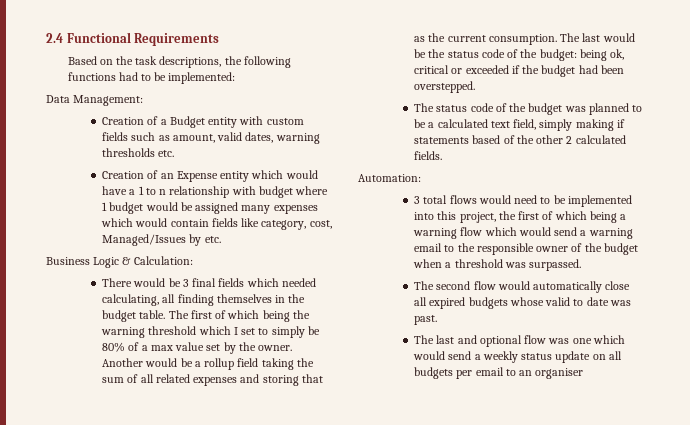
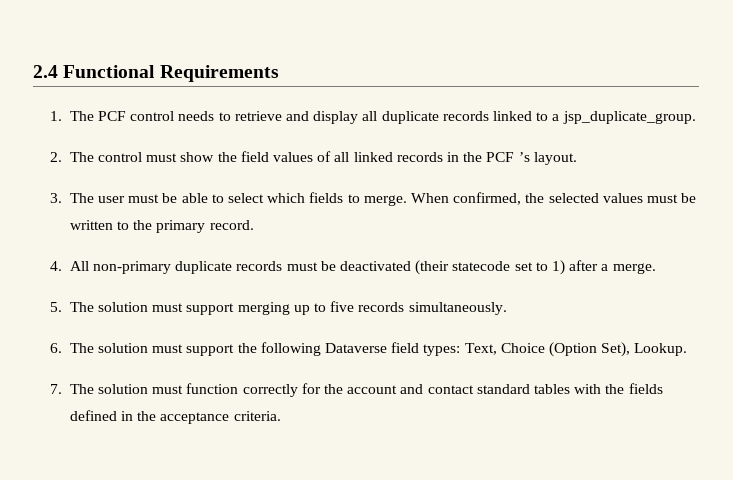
[67,56,291,68] [67,72,236,84] [46,95,144,106] [102,116,304,128] [102,132,320,144] [102,148,175,157] [102,170,318,182] [102,186,329,198] [102,202,318,214] [101,218,332,230] [102,234,221,246] [46,256,193,268] [102,278,316,287] [102,294,306,306] [102,310,310,322] [101,326,320,338] [102,342,293,354] [102,358,314,370] [102,374,323,386] [414,33,635,45] [414,49,625,61] [414,65,624,77] [414,81,476,93] [414,103,643,115] [414,119,625,131] [414,135,626,144] [414,151,443,160] [358,174,421,182] [414,195,632,207] [414,211,627,223] [413,227,633,239] [414,243,638,255] [413,259,582,271] [414,281,631,293] [414,297,631,309] [414,315,438,325] [414,335,625,347] [413,351,622,363] [414,367,584,379] Based on the task descriptions, the following functions had to be implemented: // Data Management: // Creation of a Budget entity with custom fields such as amount, valid dates, warning thresholds etc. // Creation of an Expense entity which would have a 1 to n relationship with budget where 1 budget would be assigned many expenses which would contain fields like category, cost, Managed/Issues by etc. // Business Logic & Calculation: // There would be 3 final fields which needed calculating, all finding themselves in the budget table. The first of which being the warning threshold which I set to simply be 80% of a max value set by the owner. Another would be a rollup field taking the sum of all related expenses and storing that as the current consumption. The last would be the status code of the budget: being ok, critical or exceeded if the budget had been overstepped. // The status code of the budget was planned to be a calculated text field, simply making if statements based of the other 2 calculated fields. // Automation: // 3 total flows would need to be implemented into this project, the first of which being a warning flow which would send a warning email to the responsible owner of the budget when a threshold was surpassed. // The second flow would automatically close all expired budgets whose valid to date was past. // The last and optional flow was one which would send a weekly status update on all budgets per email to an organiser -> [50,111,696,124] [50,151,577,165] [50,192,697,206] [69,220,254,233] [50,260,656,275] [50,301,507,315] [50,342,688,357] [50,383,663,397] [69,410,281,424] 1. The PCF control needs to retrieve and display all duplicate records linked to a jsp_duplicate_group. // 2. The control must show the field values of all linked records in the PCF ’s layout. // 3. The user must be able to select which fields to merge. When confirmed, the selected values must be written to the primary record. // 4. All non-primary duplicate records must be deactivated (their statecode set to 1) after a merge. // 5. The solution must support merging up to five records simultaneously. // 6. The solution must support the following Dataverse field types: Text, Choice (Option Set), Lookup. // 7. The solution must function correctly for the account and contact standard tables with the fields defined in the acceptance criteria.

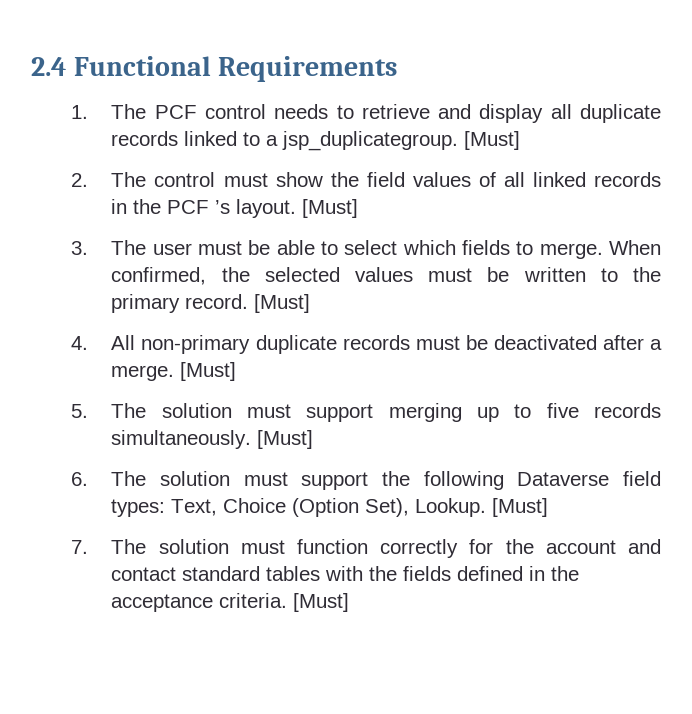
[562,111,696,124] jsp_duplicate_group. -> [282,131,521,151] jsp_duplicategroup. [Must]
(577, 158) none -> [302,199,359,218] [Must]
(254, 225) none -> [254,294,311,313] [Must]
[415,260,565,275] (their statecode set to 1) -> (597, 342) none
(656, 268) none -> [180,362,237,381] [Must]
(507, 308) none -> [257,430,314,449] [Must]
(688, 349) none -> [492,498,549,517] [Must]
(281, 416) none -> [293,593,350,612] [Must]

